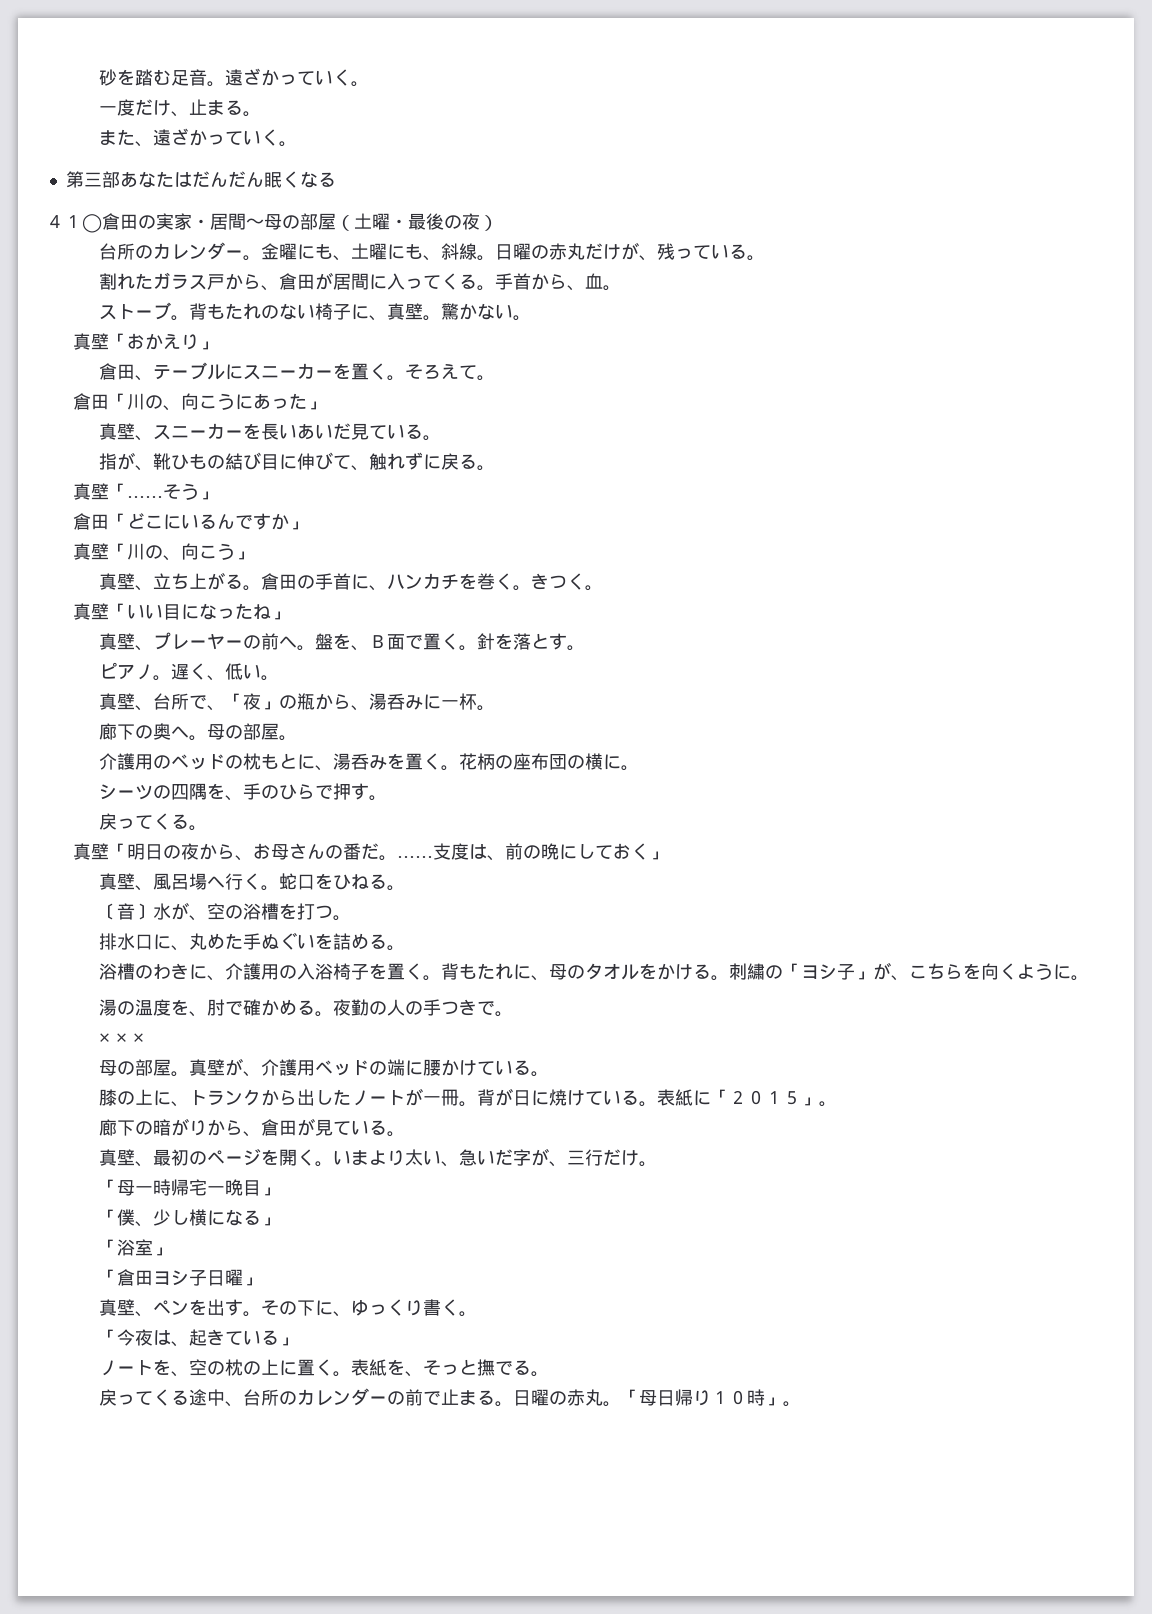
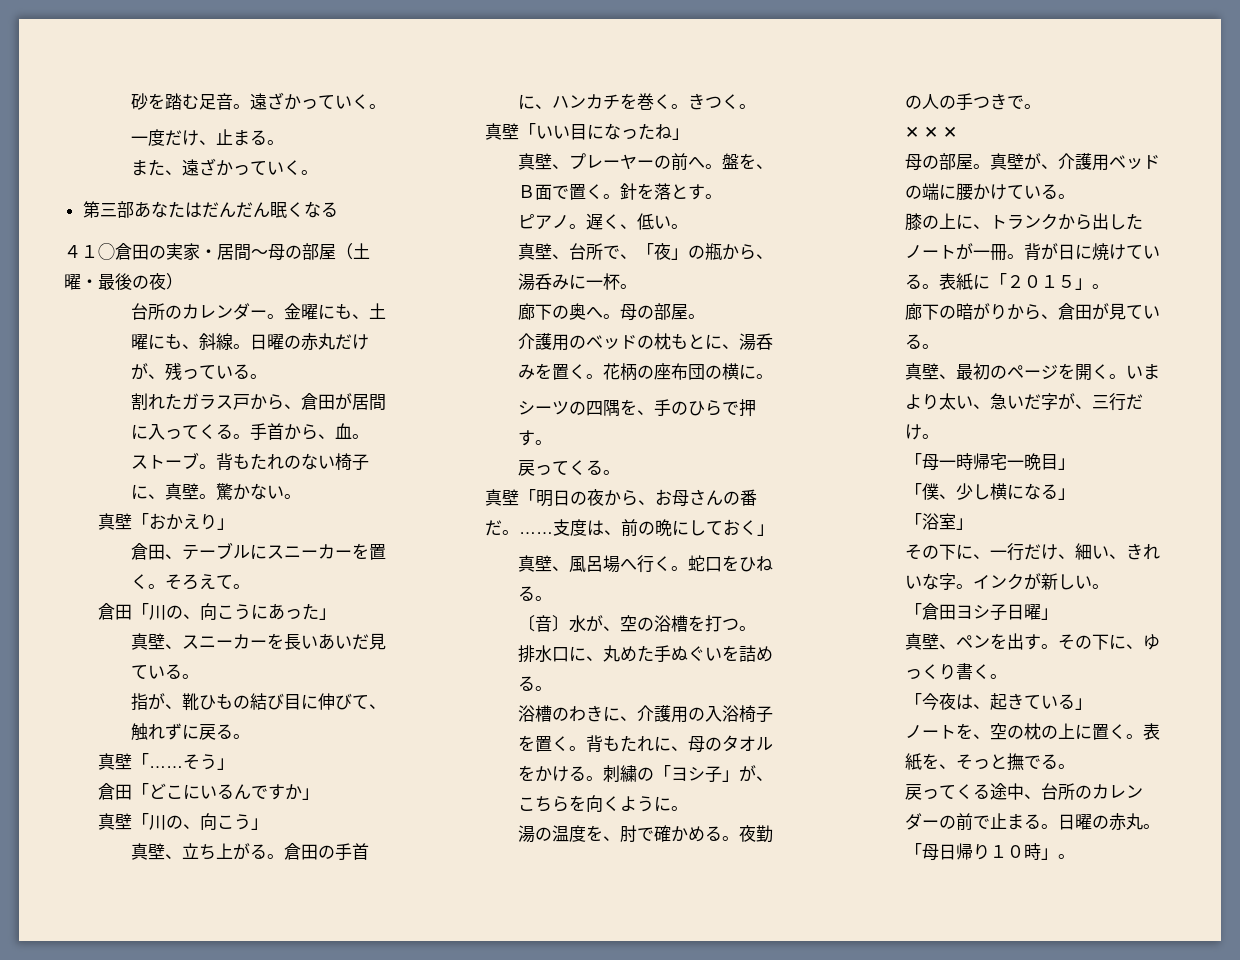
(172, 1251) none -> [905,543,1161,561] [905,573,1110,590] // その下に、一行だけ、細い、きれいな字。インクが新しい。

